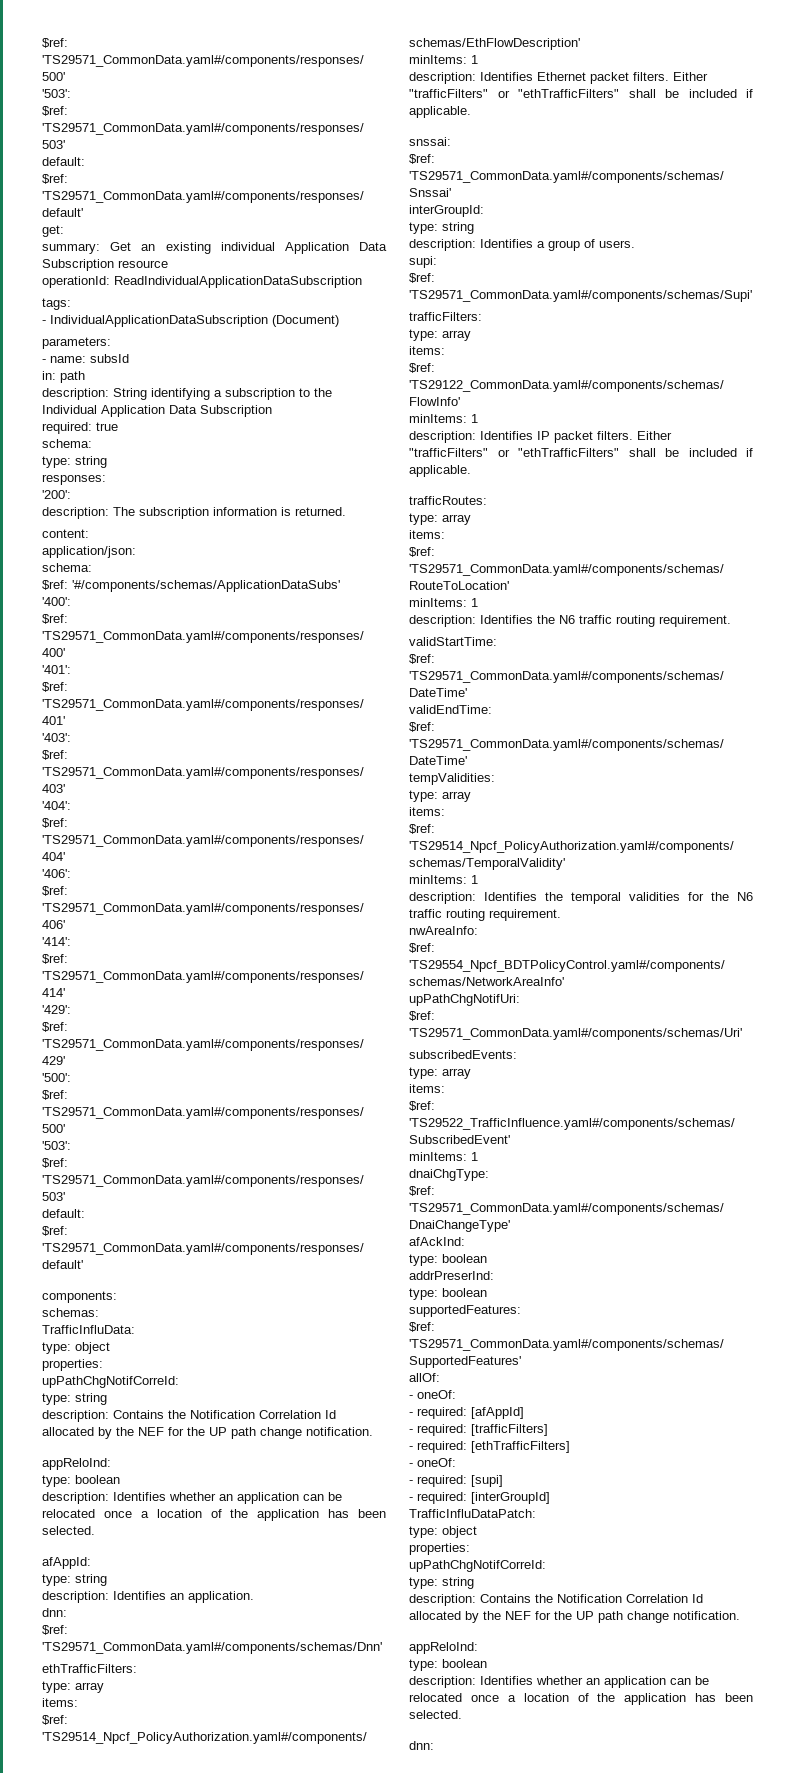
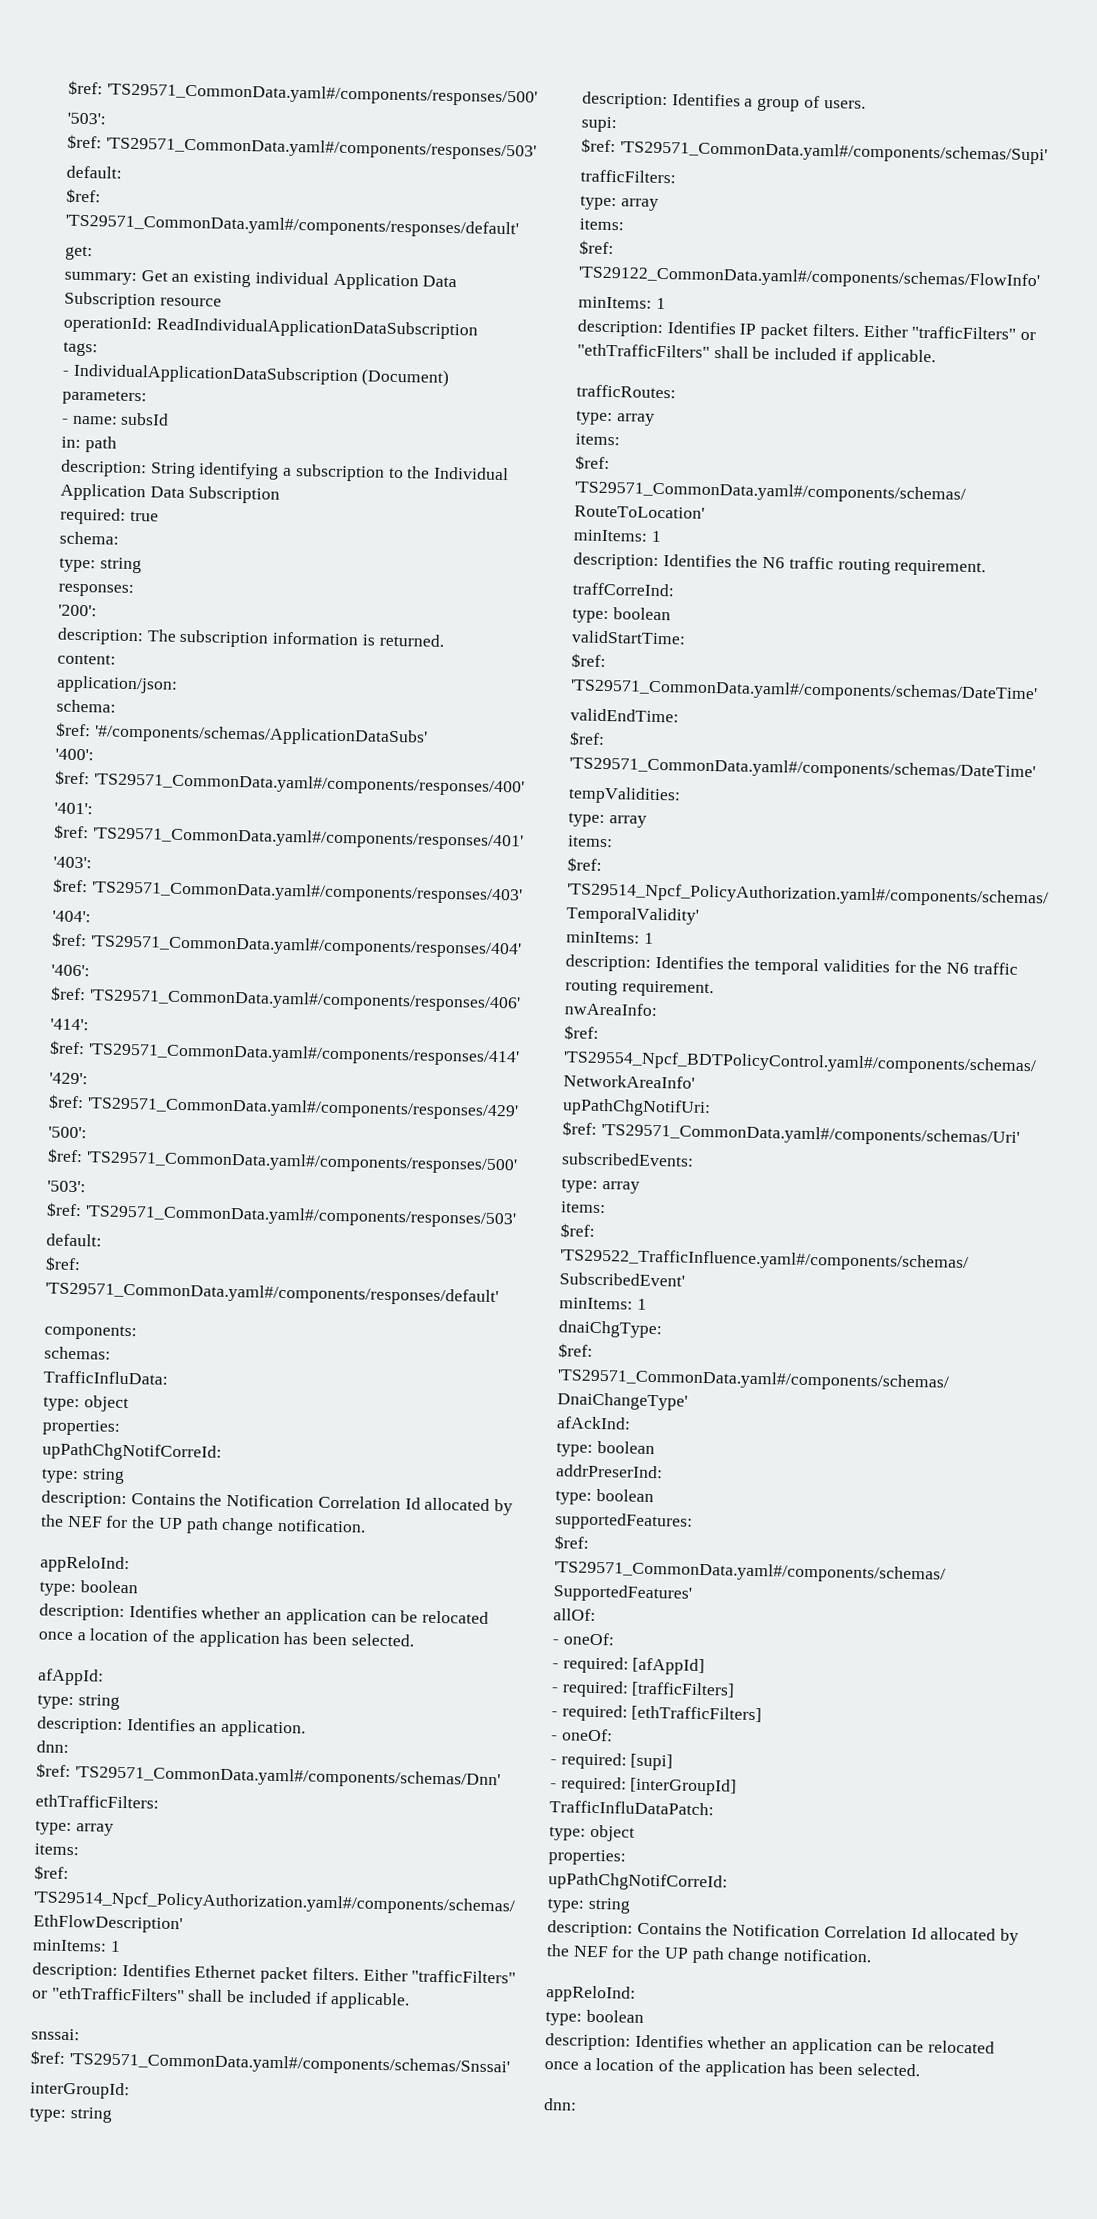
(731, 621) none -> [572,582,675,597] [572,607,671,624] // traffCorreInd: // type: boolean

